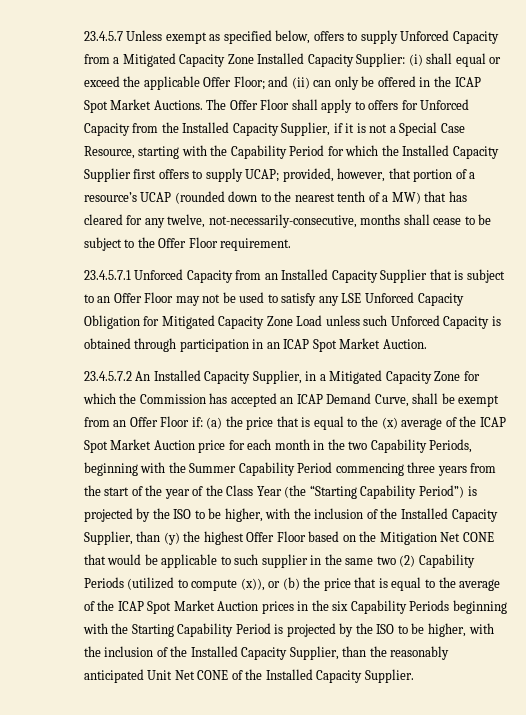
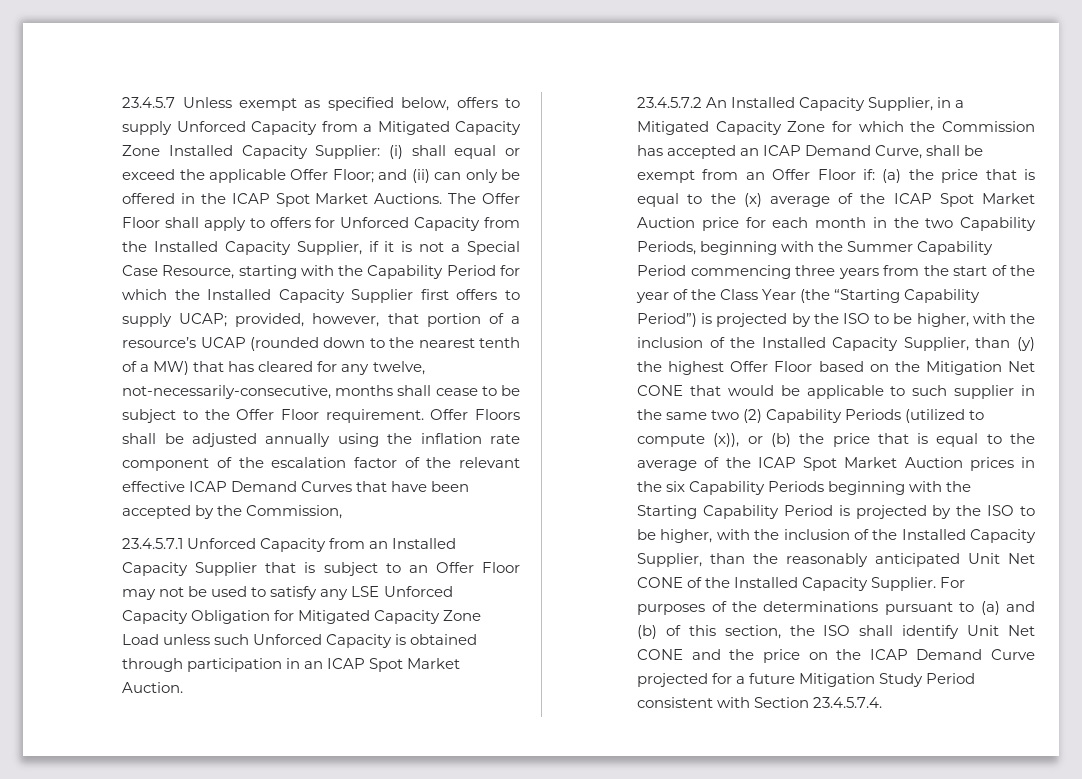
(292, 244) none -> [430,409,520,420] [122,433,520,447] [122,457,520,471] [122,481,470,492] [122,505,343,519] Offer Floors shall be adjusted annually using the inflation rate component of the escalation factor of the relevant effective ICAP Demand Curves that have been accepted by the Commission,
(414, 676) none -> [940,577,966,588] [637,601,1035,615] [637,625,1035,639] [637,649,1035,663] [637,673,976,687] [637,697,883,708] For purposes of the determinations pursuant to (a) and (b) of this section, the ISO shall identify Unit Net CONE and the price on the ICAP Demand Curve projected for a future Mitigation Study Period consistent with Section 23.4.5.7.4.

